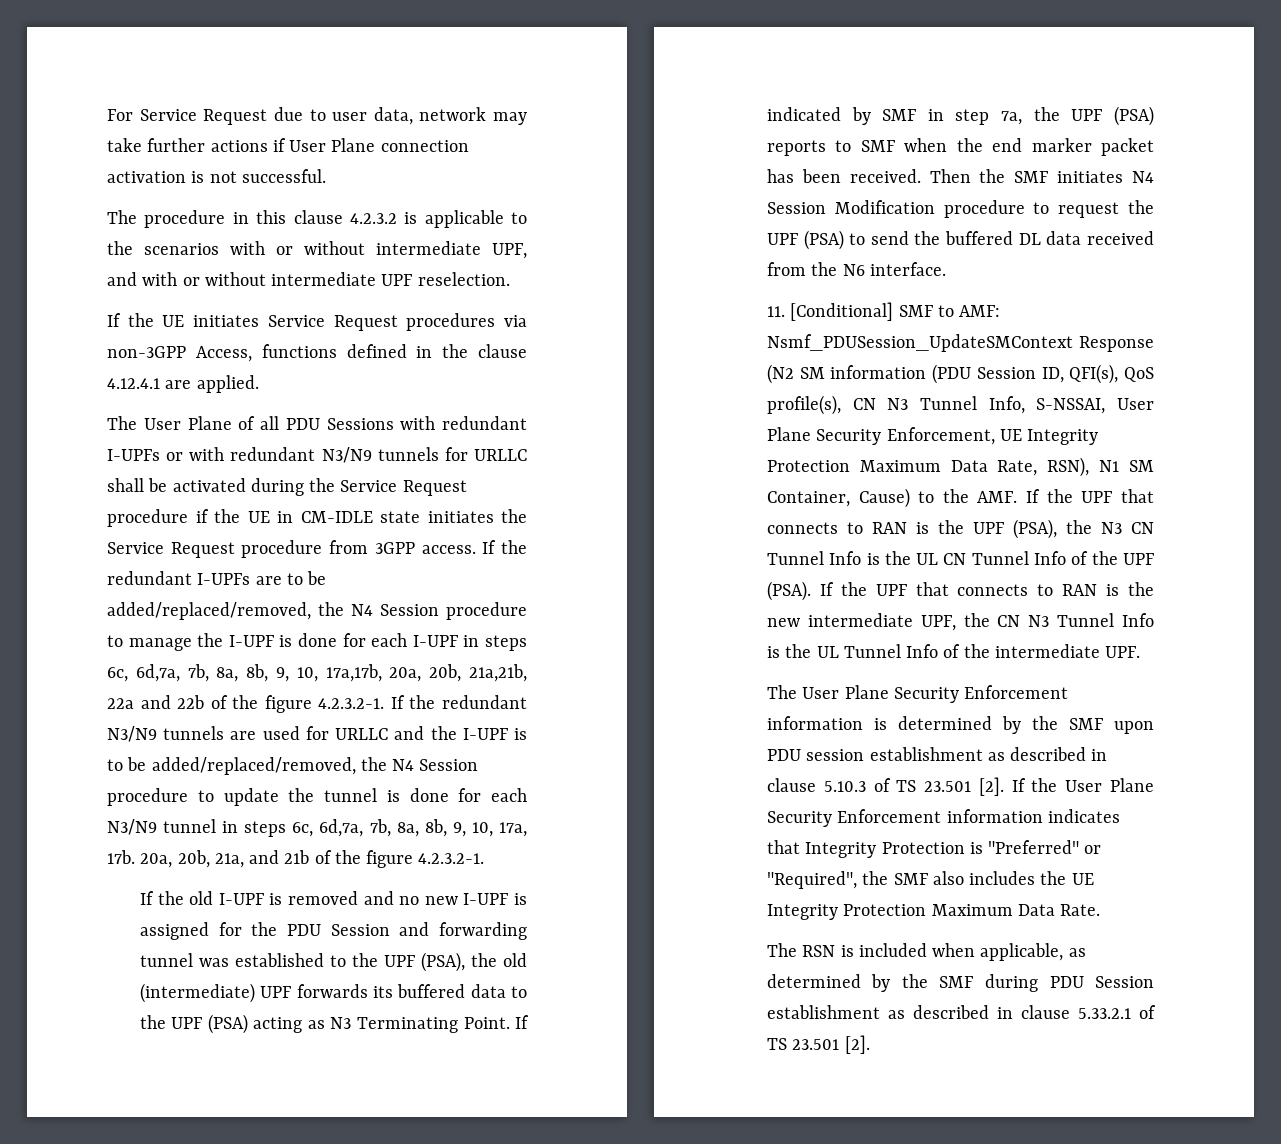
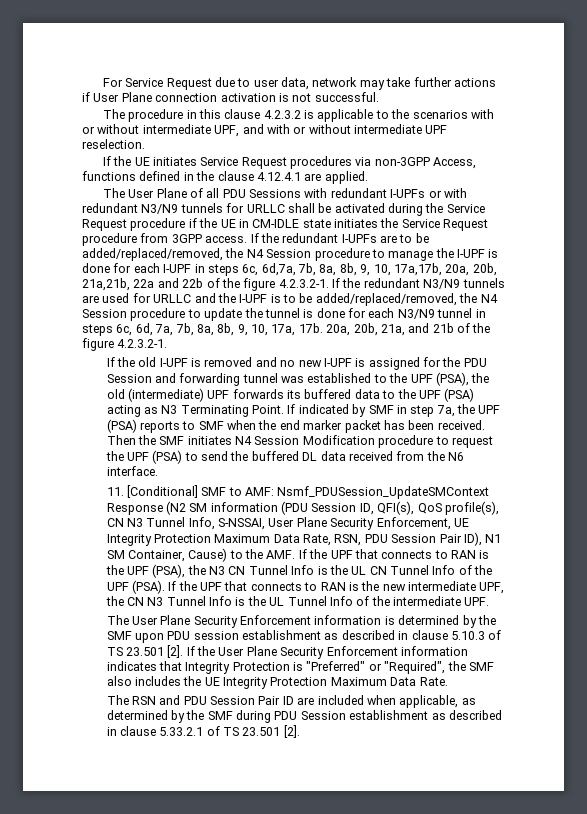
[319,819,364,837] 6d,7a, -> [135,323,174,336] 6d, 7a,
[1047,457,1090,477] RSN), -> [334,532,482,546] RSN, PDU Session Pair ID),
[840,945,854,957] is -> [159,695,315,705] and PDU Session Pair ID are

